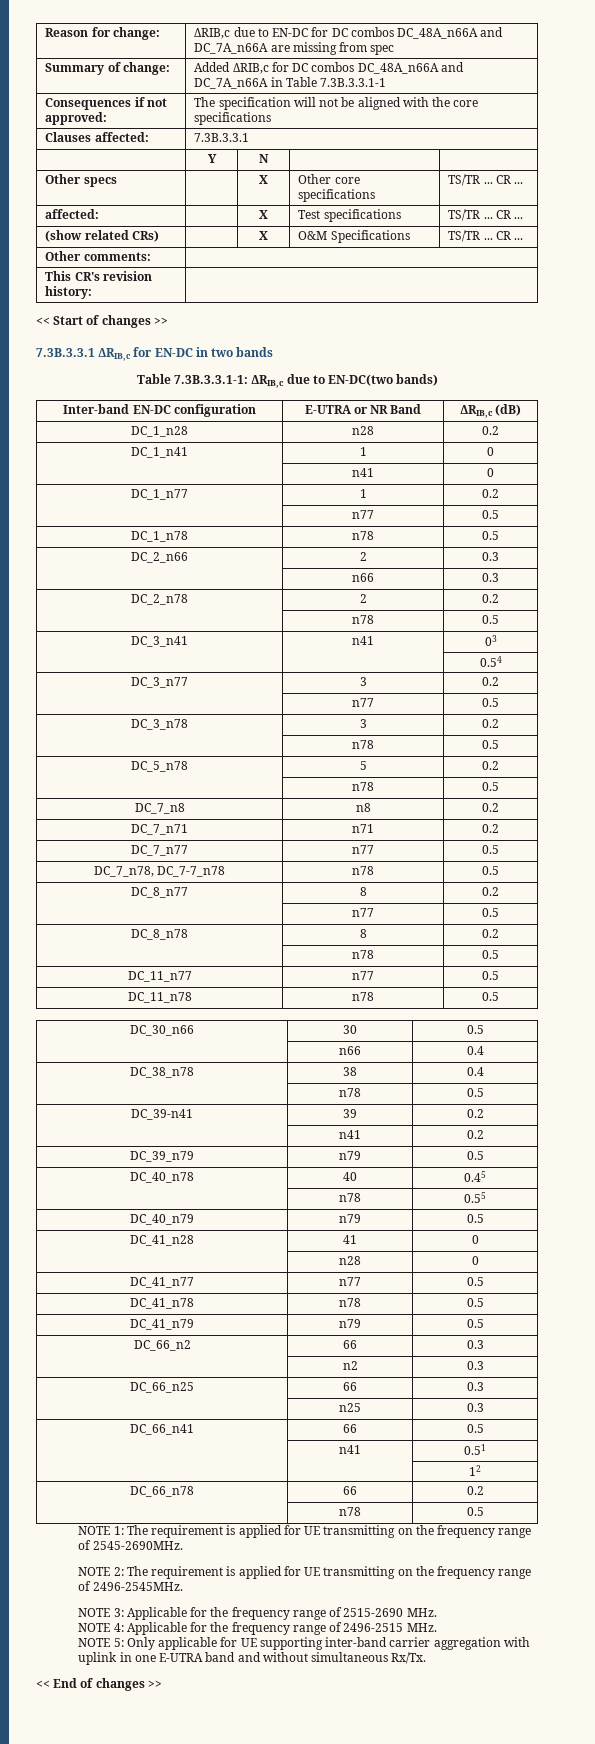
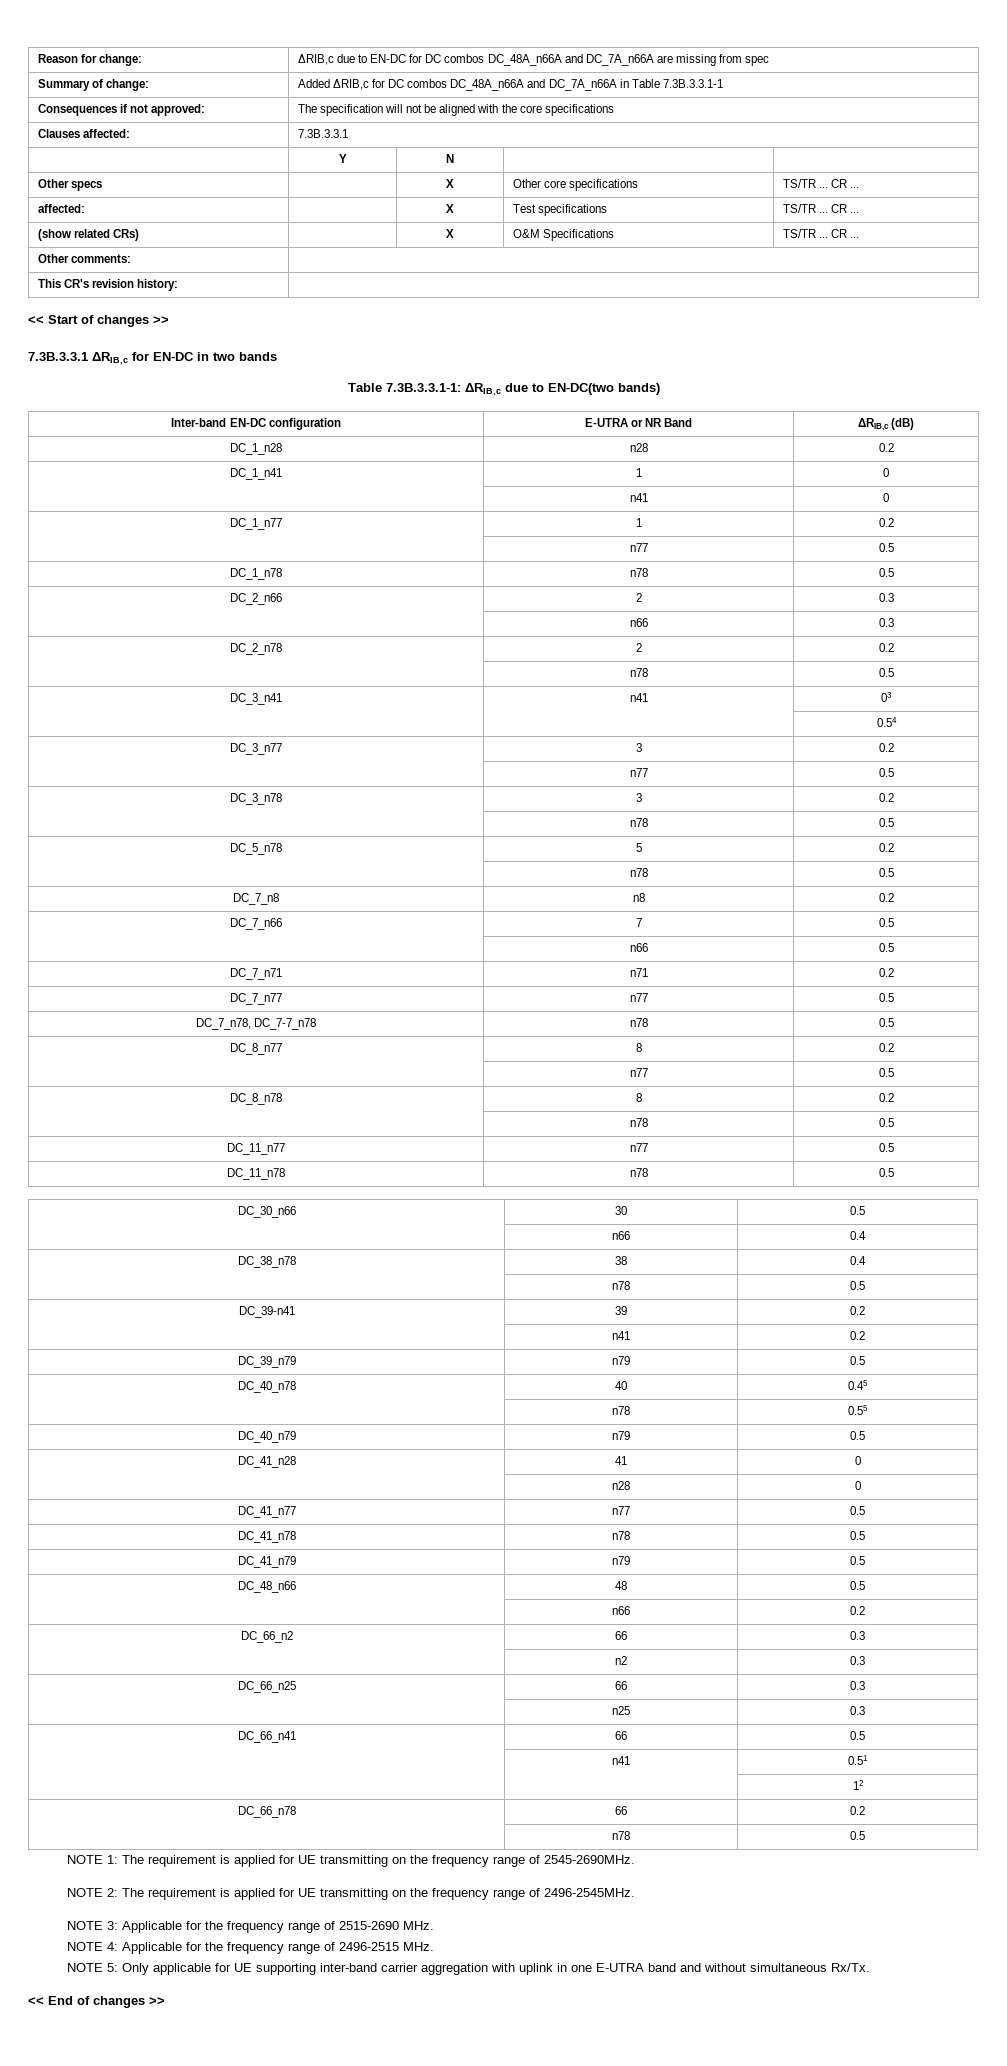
(499, 807) none -> [230,918,282,930] [635,918,642,927] [878,918,894,927] [629,943,648,952] [878,943,894,952] // DC_7_n66 | 7 | 0.5 // | n66 | 0.5
(484, 1323) none -> [237,1581,296,1593] [615,1581,627,1590] [850,1581,865,1590] [612,1606,630,1615] [850,1606,865,1615] // DC_48_n66 | 48 | 0.5 // | n66 | 0.2

